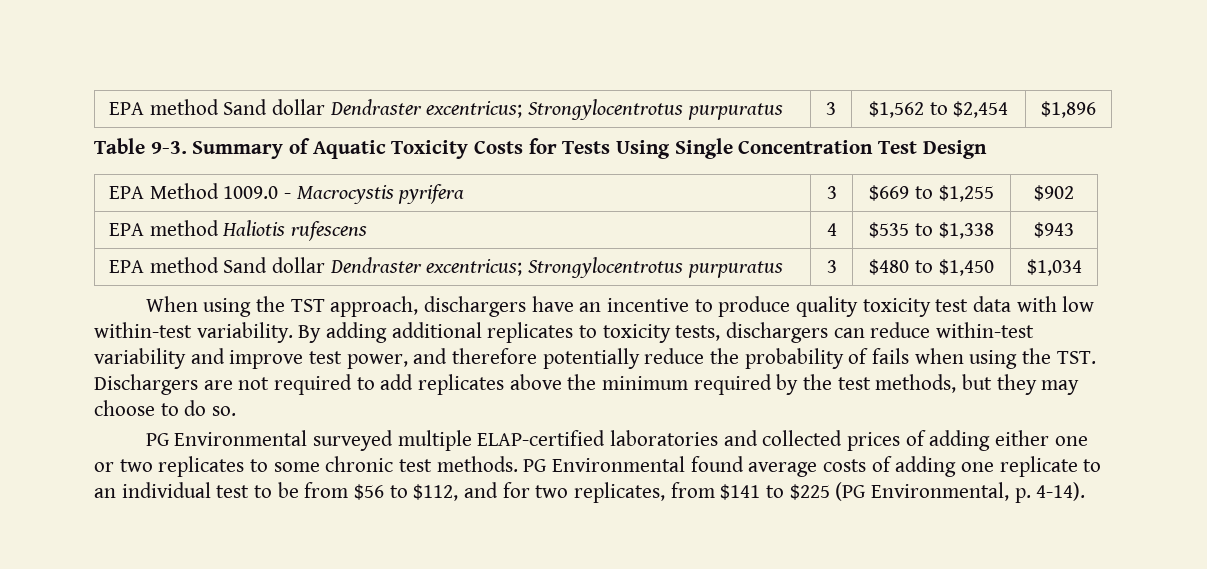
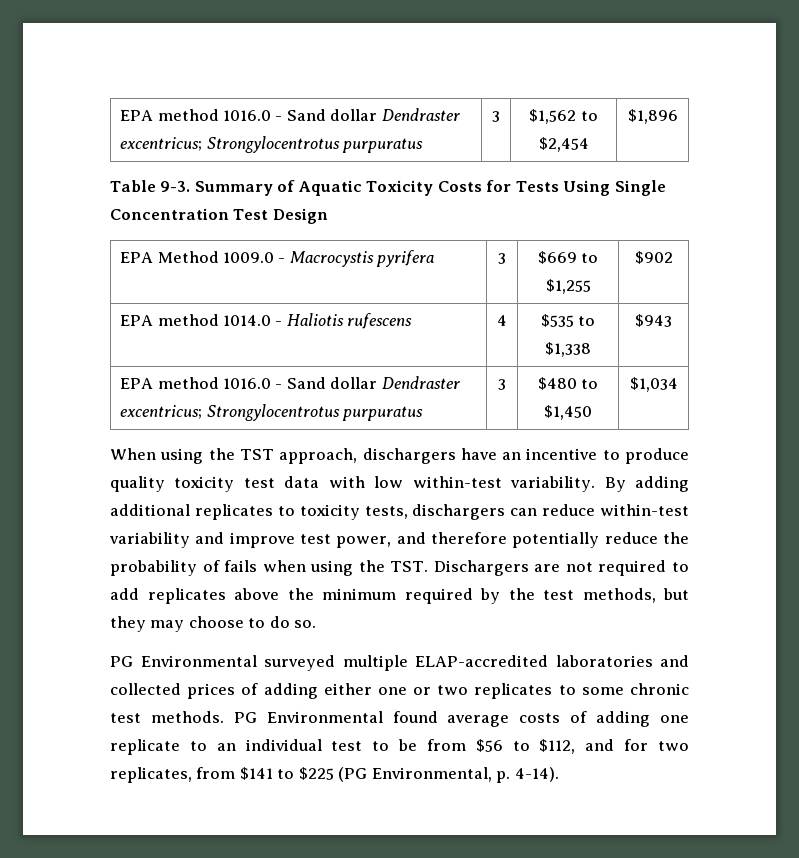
[109,99,219,115] EPA method -> [120,109,283,121] EPA method 1016.0 -
(219, 228) none -> [223,315,283,326] 1014.0 -
(219, 265) none -> [223,378,283,389] 1016.0 -
[477,430,606,446] ELAP-certified -> [415,655,548,667] ELAP-accredited

